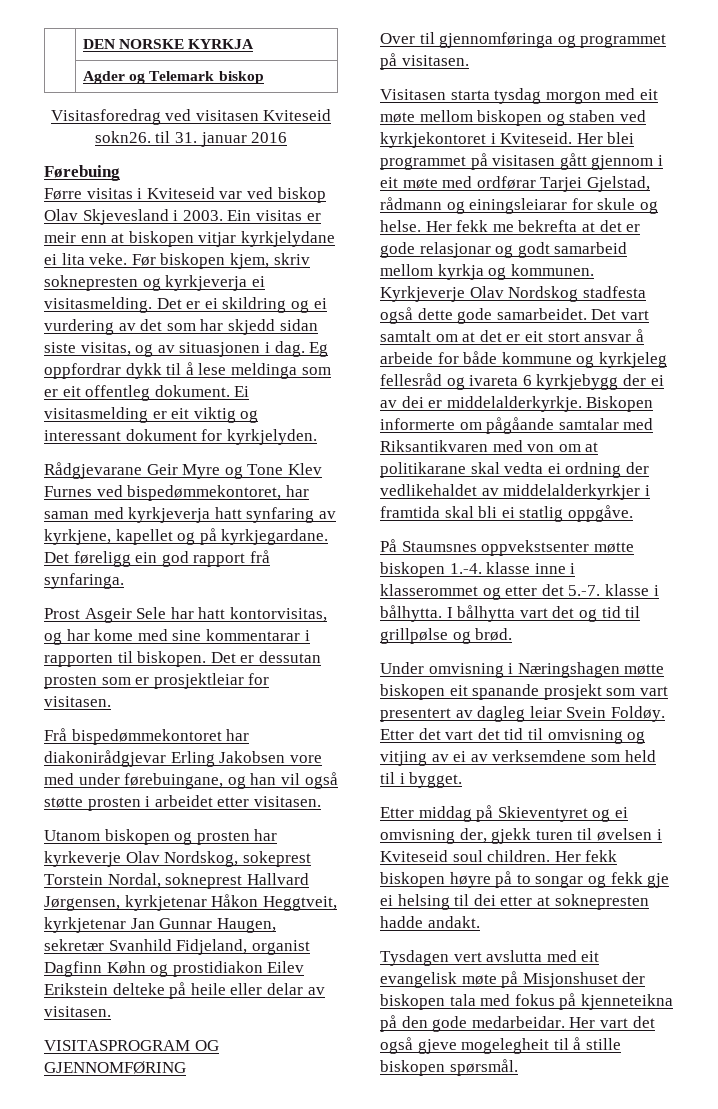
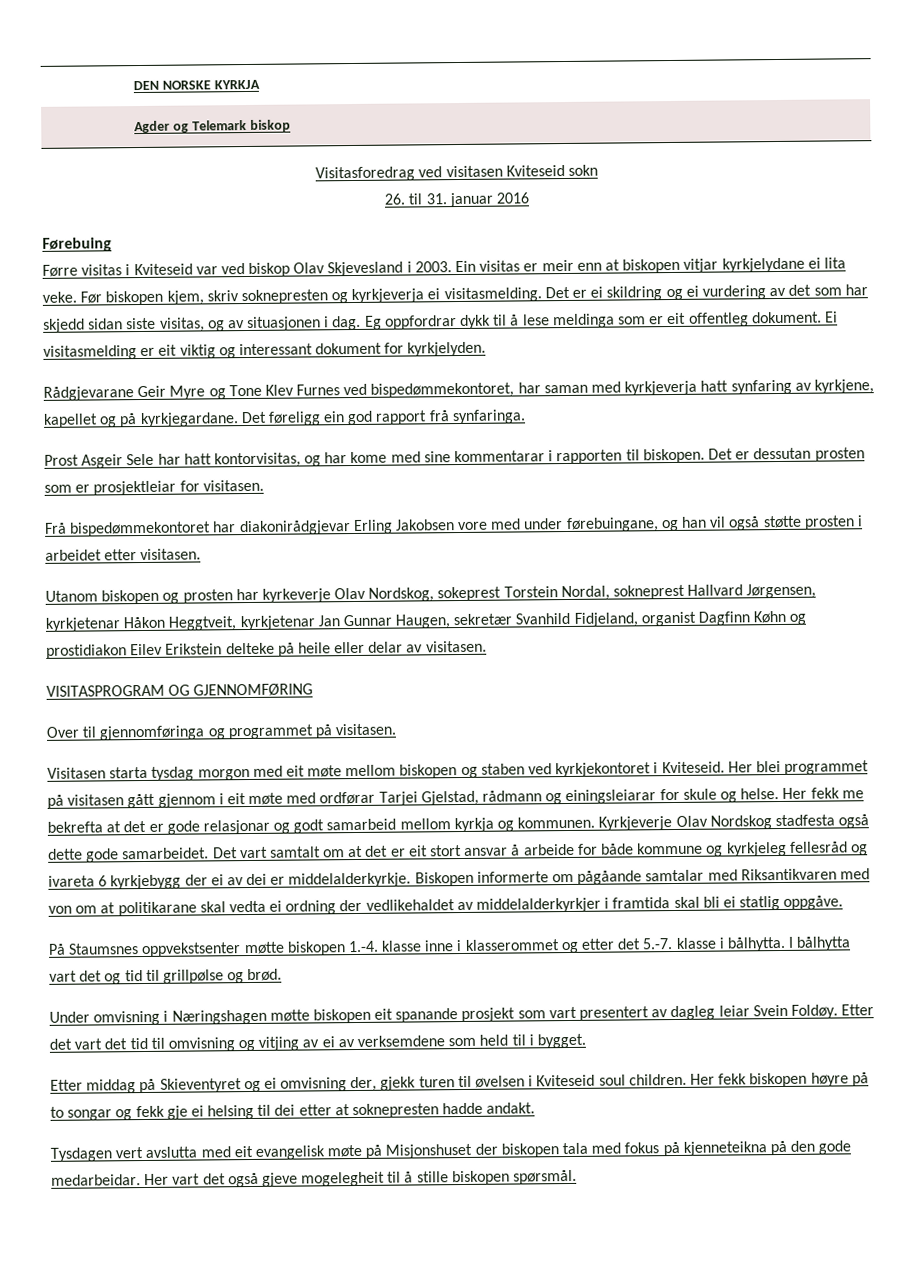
[94,131,151,143] sokn26. -> [567,164,598,176] [384,193,406,205] sokn // 26.

